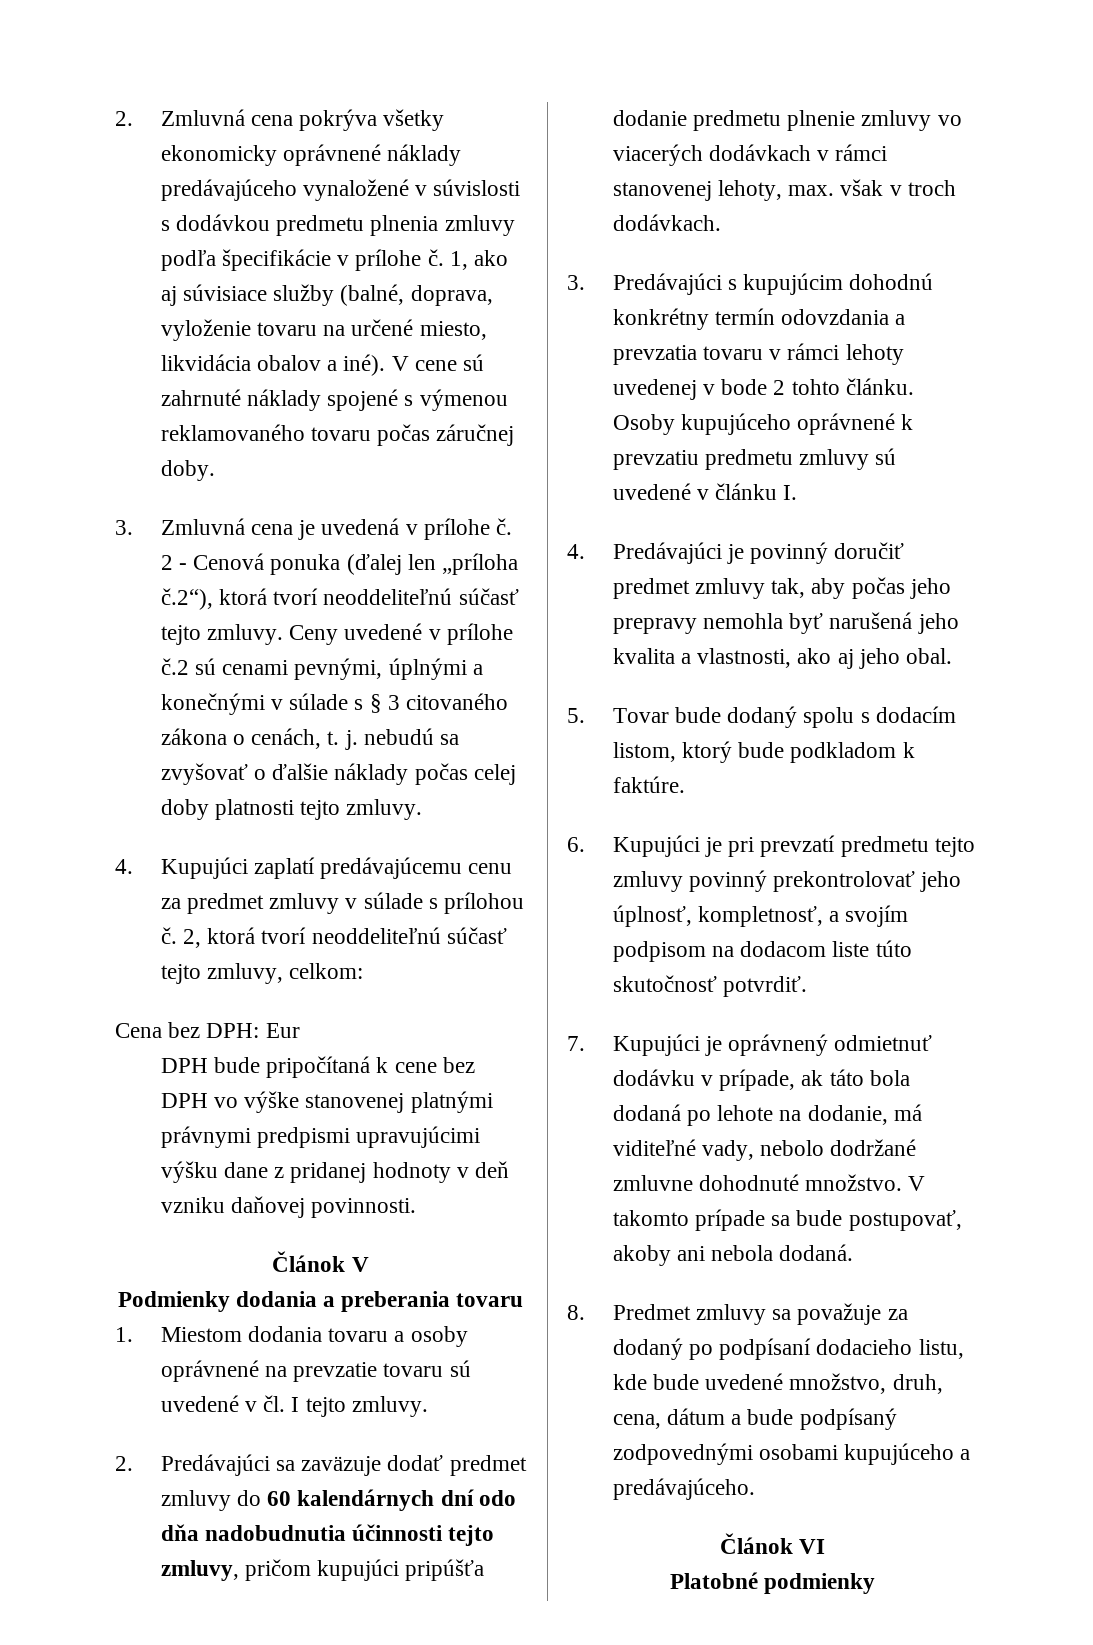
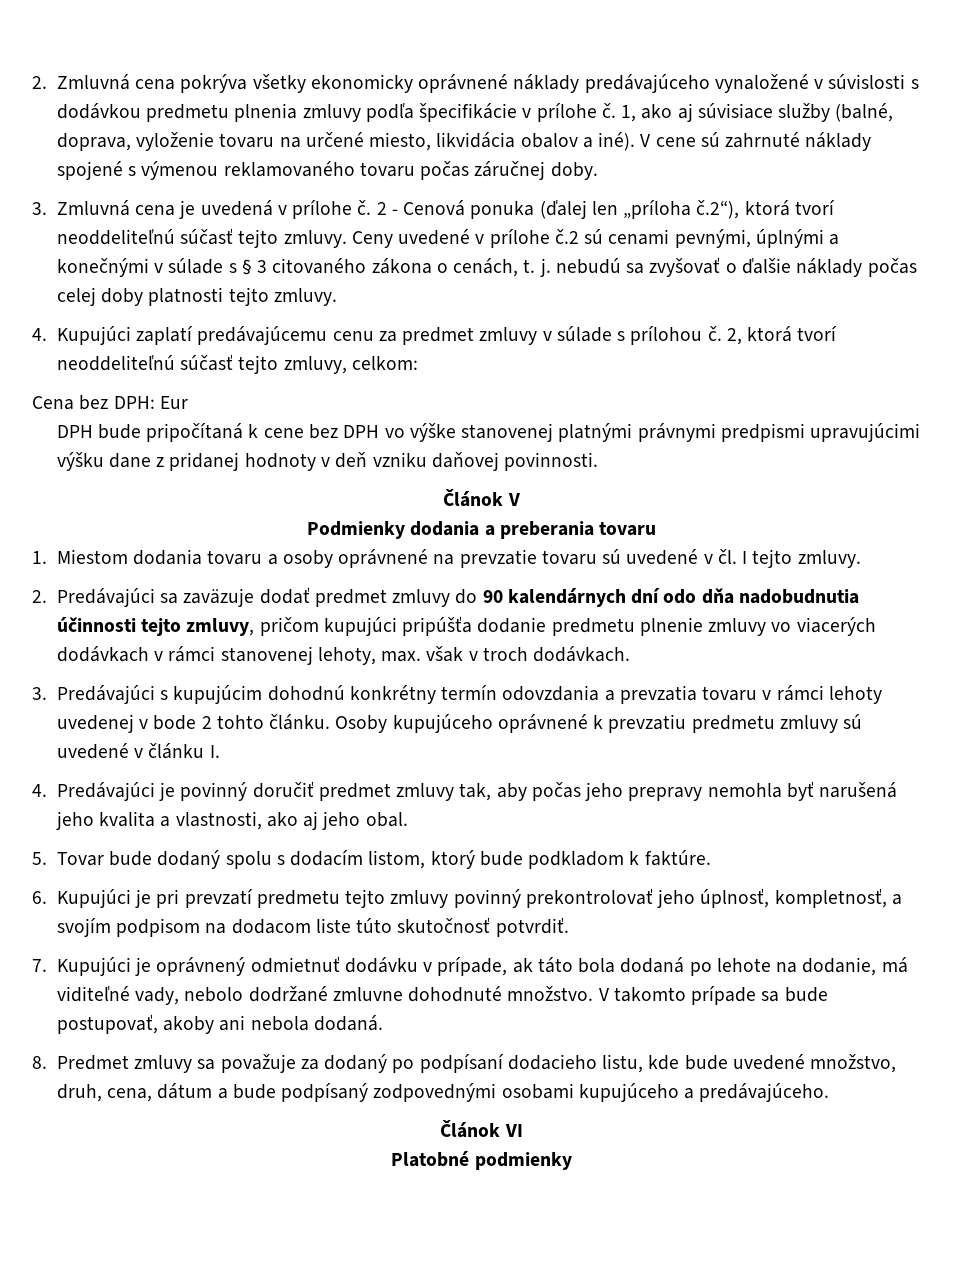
[267,1491,292,1506] 60 -> [482,590,503,603] 90

